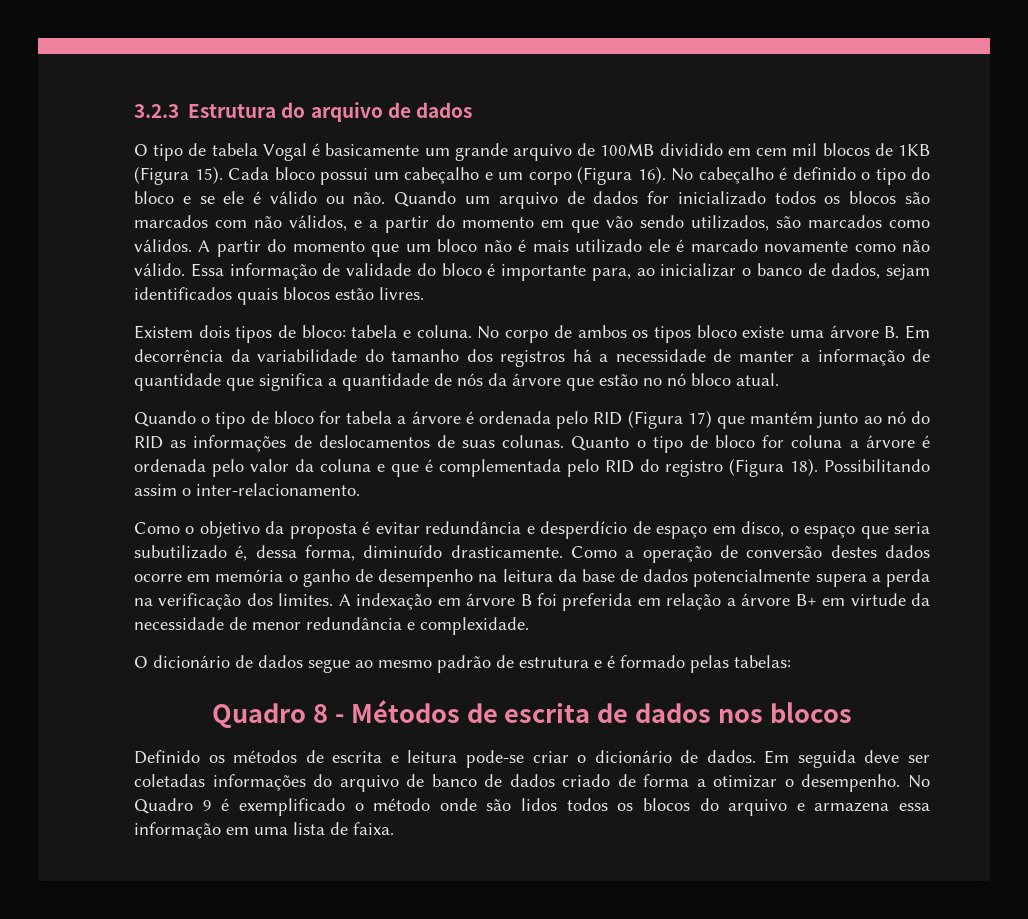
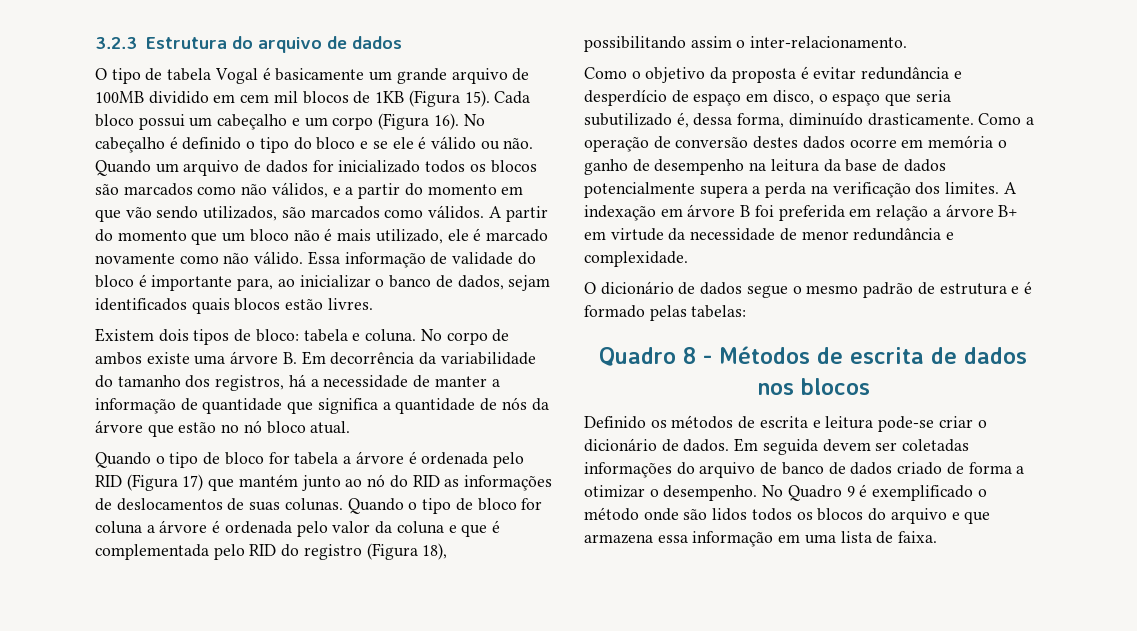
[215,220,247,228] com -> [197,186,237,195] como
[575,239,643,253] utilizado -> [375,229,443,244] utilizado,
[632,325,737,343] os tipos bloco -> (142, 358) none
[500,350,565,367] registros -> [215,375,285,391] registros,
[571,436,630,451] Quanto -> [347,498,404,514] Quando
[790,458,930,476] 18). Possibilitando -> [422,543,448,560] [584,36,686,52] 18), possibilitando
[355,660,373,668] ao -> [792,286,802,294] o
[864,750,900,763] deve -> [822,439,871,452] devem
(805, 807) none -> [964,511,991,524] que

